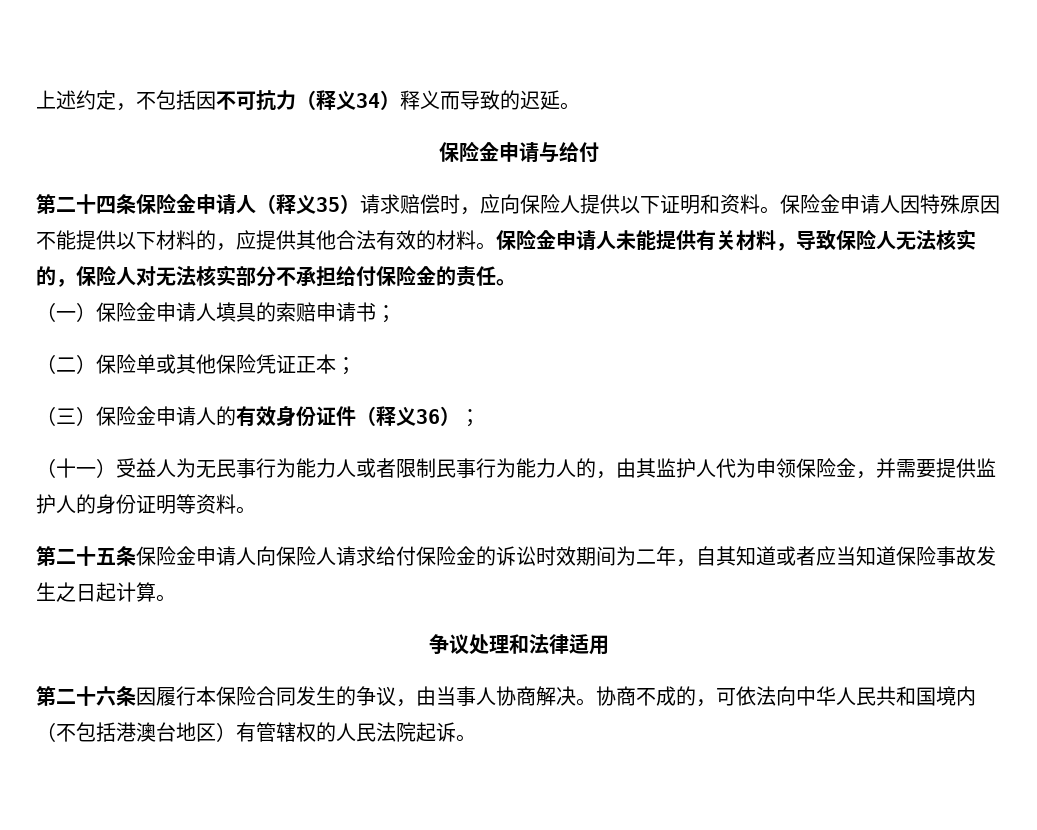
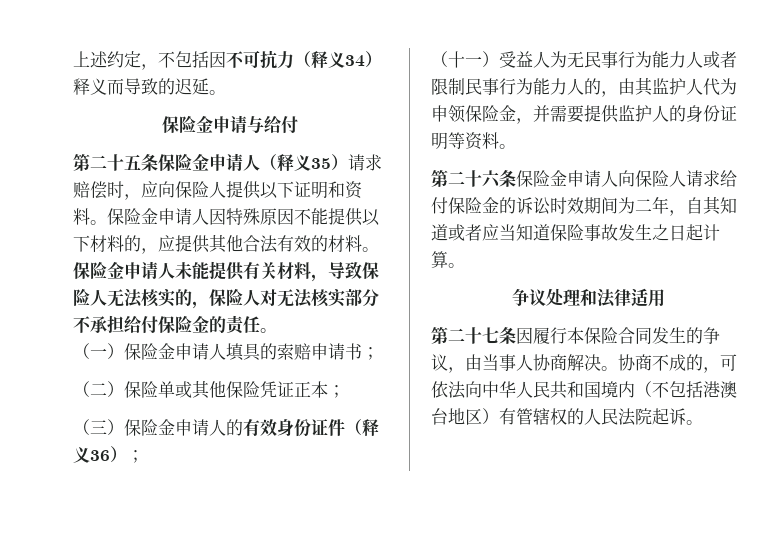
[96,196,116,214] 四 -> [124,154,141,170] 五
[96,548,116,565] 五 -> [482,170,501,188] 六
[96,686,116,706] 六 -> [482,327,499,344] 七

